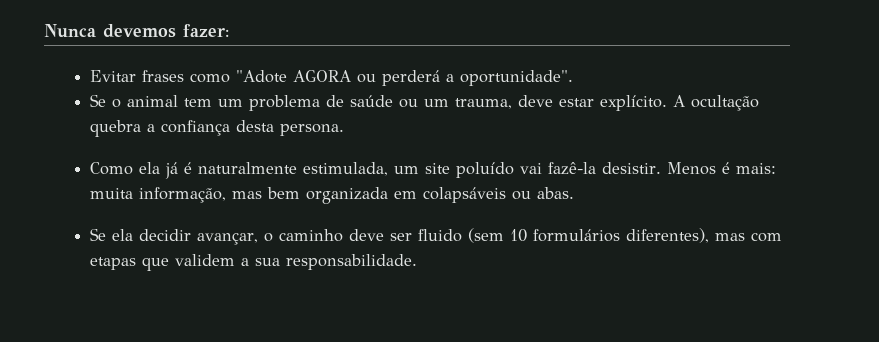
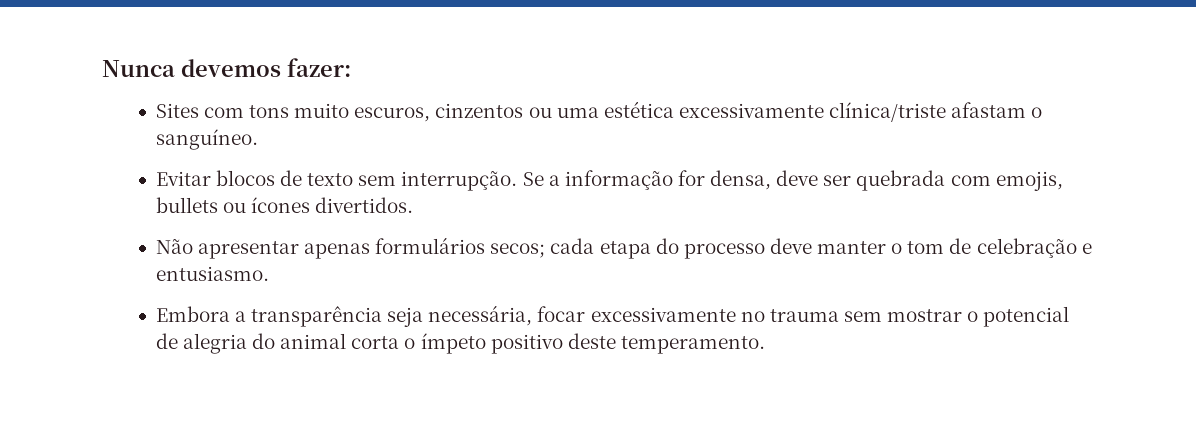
[89,70,573,86] [89,94,759,111] [89,120,344,137] [89,162,776,179] [89,187,574,204] [89,228,782,245] [89,254,417,271] Evitar frases como "Adote AGORA ou perderá a oportunidade". // Se o animal tem um problema de saúde ou um trauma, deve estar explícito. A ocultação quebra a confiança desta persona. // Como ela já é naturalmente estimulada, um site poluído vai fazê-la desistir. Menos é mais: muita informação, mas bem organizada em colapsáveis ou abas. // Se ela decidir avançar, o caminho deve ser fluido (sem 10 formulários diferentes), mas com etapas que validem a sua responsabilidade. -> [155,101,1043,122] [155,129,258,150] [155,170,1063,191] [155,197,414,213] [155,237,1092,259] [155,266,269,281] [155,305,1070,327] [155,333,765,354] Sites com tons muito escuros, cinzentos ou uma estética excessivamente clínica/triste afastam o sanguíneo. // Evitar blocos de texto sem interrupção. Se a informação for densa, deve ser quebrada com emojis, bullets ou ícones divertidos. // Não apresentar apenas formulários secos; cada etapa do processo deve manter o tom de celebração e entusiasmo. // Embora a transparência seja necessária, focar excessivamente no trauma sem mostrar o potencial de alegria do animal corta o ímpeto positivo deste temperamento.

